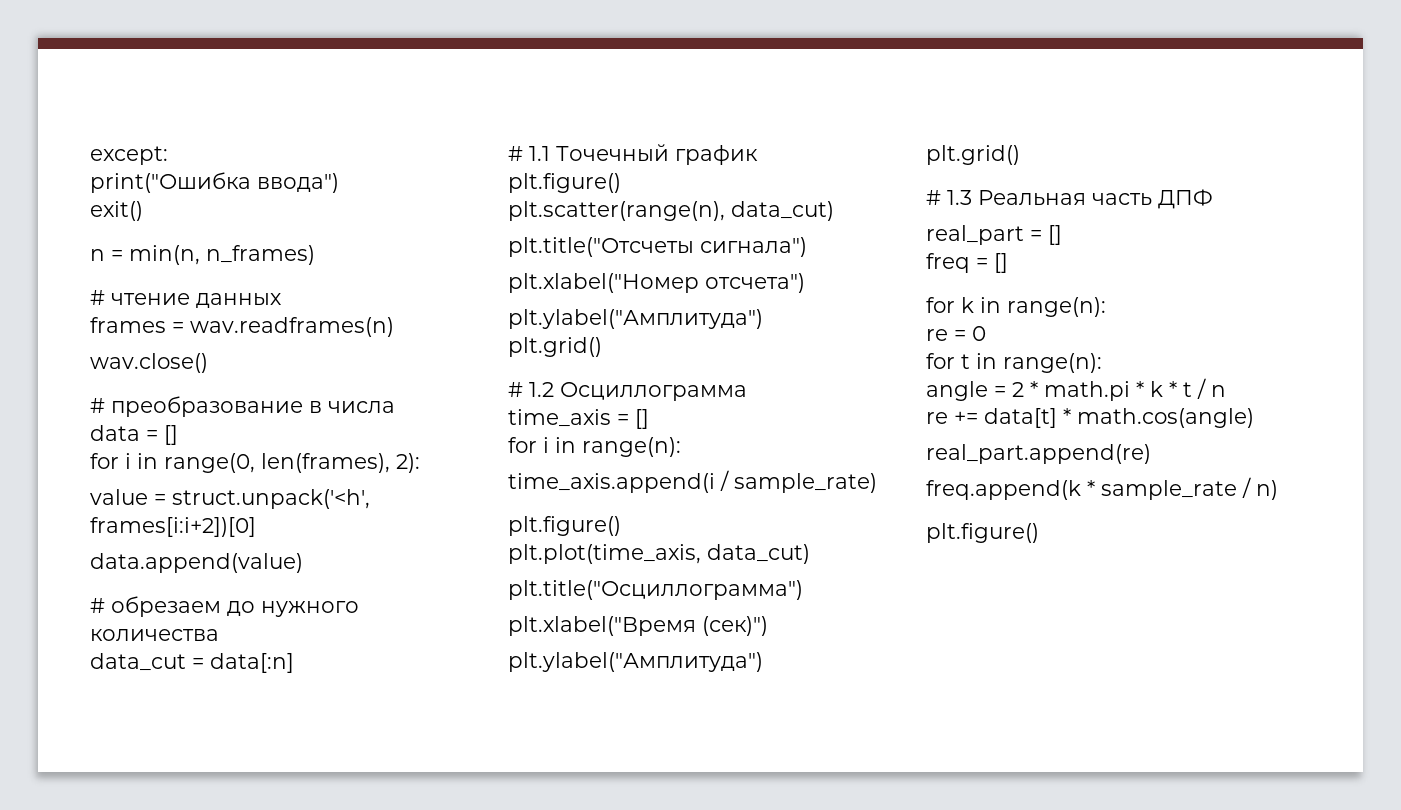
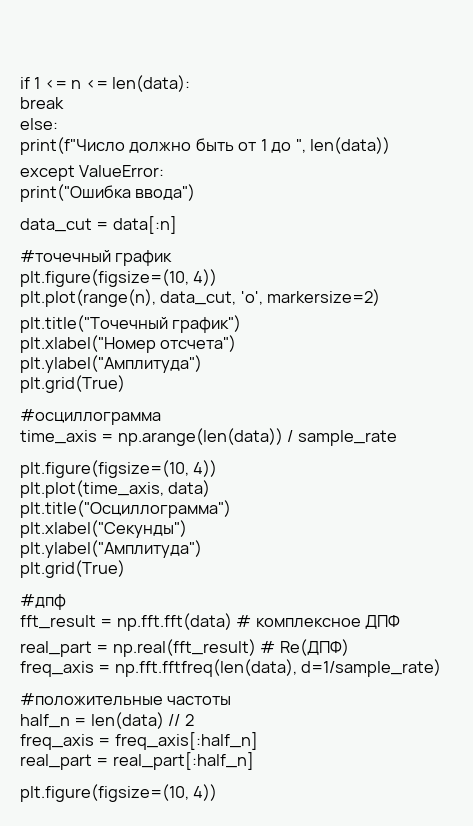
[90,146,168,165] [90,172,339,193] [90,201,143,221] [90,245,315,265] [90,290,281,308] [90,317,394,337] [90,353,208,373] [90,396,395,417] [90,425,178,445] [90,453,420,473] [90,489,370,509] [90,517,256,537] [90,553,303,573] [90,596,359,617] [90,629,219,641] [90,653,294,673] [508,144,758,165] [508,173,621,193] [508,201,834,221] [508,237,807,257] [508,273,805,293] [508,309,763,329] [508,337,602,357] [508,382,747,401] [508,409,649,429] [508,437,681,457] [508,470,877,493] [508,516,621,536] except: // print("Ошибка ввода") // exit() // n = min(n, n_frames) // # чтение данных // frames = wav.readframes(n) // wav.close() // # преобразование в числа // data = [] // for i in range(0, len(frames), 2): // value = struct.unpack('<h', frames[i:i+2])[0] // data.append(value) // # обрезаем до нужного количества // data_cut = data[:n] // # 1.1 Точечный график // plt.figure() // plt.scatter(range(n), data_cut) // plt.title("Отсчеты сигнала") // plt.xlabel("Номер отсчета") // plt.ylabel("Амплитуда") // plt.grid() // # 1.2 Осциллограмма // time_axis = [] // for i in range(n): // time_axis.append(i / sample_rate) // plt.figure() -> [20,75,191,92] [20,97,64,109] [20,118,58,130] [20,137,391,155] [20,165,165,181] [20,184,196,202] [20,216,177,234] [20,250,173,266] [20,269,218,287] [20,289,381,307] [20,315,242,333] [20,335,237,353] [20,355,202,373] [20,375,125,393] [20,409,161,425] [20,428,397,446] [20,460,218,478] if 1 <= n <= len(data): // break // else: // print(f"Число должно быть от 1 до ", len(data)) // except ValueError: // print("Ошибка ввода") // data_cut = data[:n] // #точечный график // plt.figure(figsize=(10, 4)) // plt.plot(range(n), data_cut, 'o', markersize=2) // plt.title("Точечный график") // plt.xlabel("Номер отсчета") // plt.ylabel("Амплитуда") // plt.grid(True) // #осциллограмма // time_axis = np.arange(len(data)) / sample_rate // plt.figure(figsize=(10, 4))
[707,544,810,564] data_cut) -> [168,480,211,497] data)
[508,616,768,636] [508,652,763,672] [926,145,1020,165] [926,189,1213,209] [926,225,1062,245] [926,253,1008,273] [926,297,1106,317] [926,326,986,341] [926,353,1102,373] [926,378,1226,401] [926,408,1254,428] [926,444,1151,464] [926,477,1278,500] [926,523,1039,543] plt.xlabel("Время (сек)") // plt.ylabel("Амплитуда") // plt.grid() // # 1.3 Реальная часть ДПФ // real_part = [] // freq = [] // for k in range(n): // re = 0 // for t in range(n): // angle = 2 * math.pi * k * t / n // re += data[t] * math.cos(angle) // real_part.append(re) // freq.append(k * sample_rate / n) // plt.figure() -> [20,520,187,538] [20,540,202,558] [20,560,125,578] [20,594,66,610] [20,613,401,631] [20,639,349,657] [20,659,442,677] [20,693,232,706] [20,712,194,729] [20,732,258,750] [20,752,254,770] [20,784,218,802] plt.xlabel("Секунды") // plt.ylabel("Амплитуда") // plt.grid(True) // #дпф // fft_result = np.fft.fft(data) # комплексное ДПФ // real_part = np.real(fft_result) # Re(ДПФ) // freq_axis = np.fft.fftfreq(len(data), d=1/sample_rate) // #положительные частоты // half_n = len(data) // 2 // freq_axis = freq_axis[:half_n] // real_part = real_part[:half_n] // plt.figure(figsize=(10, 4))

